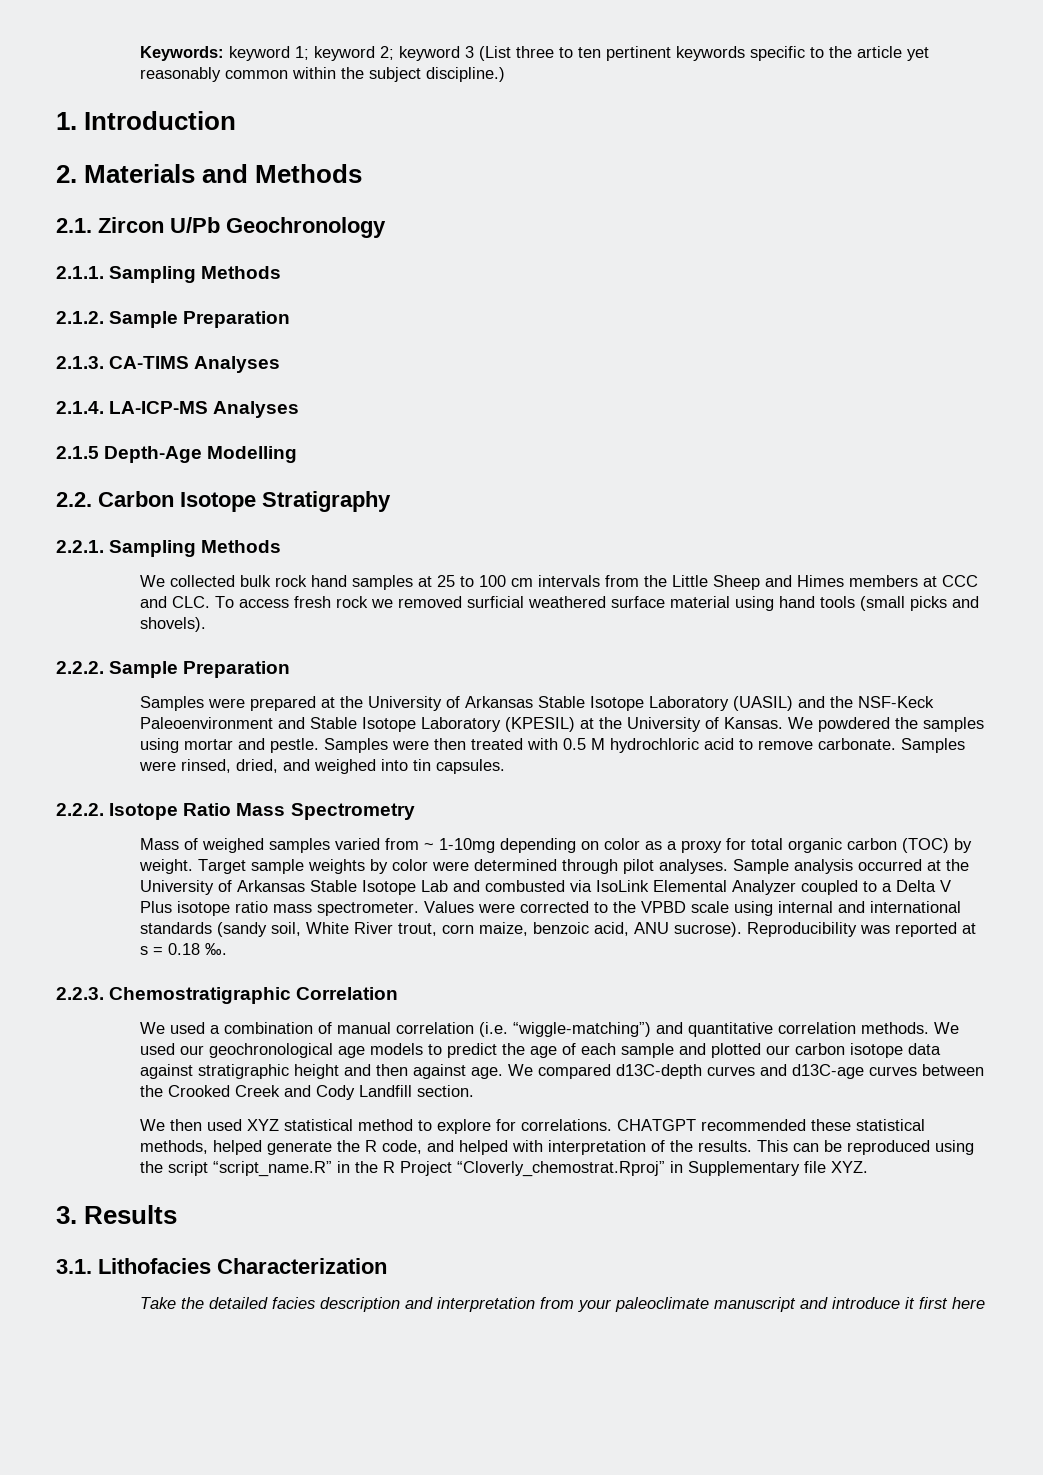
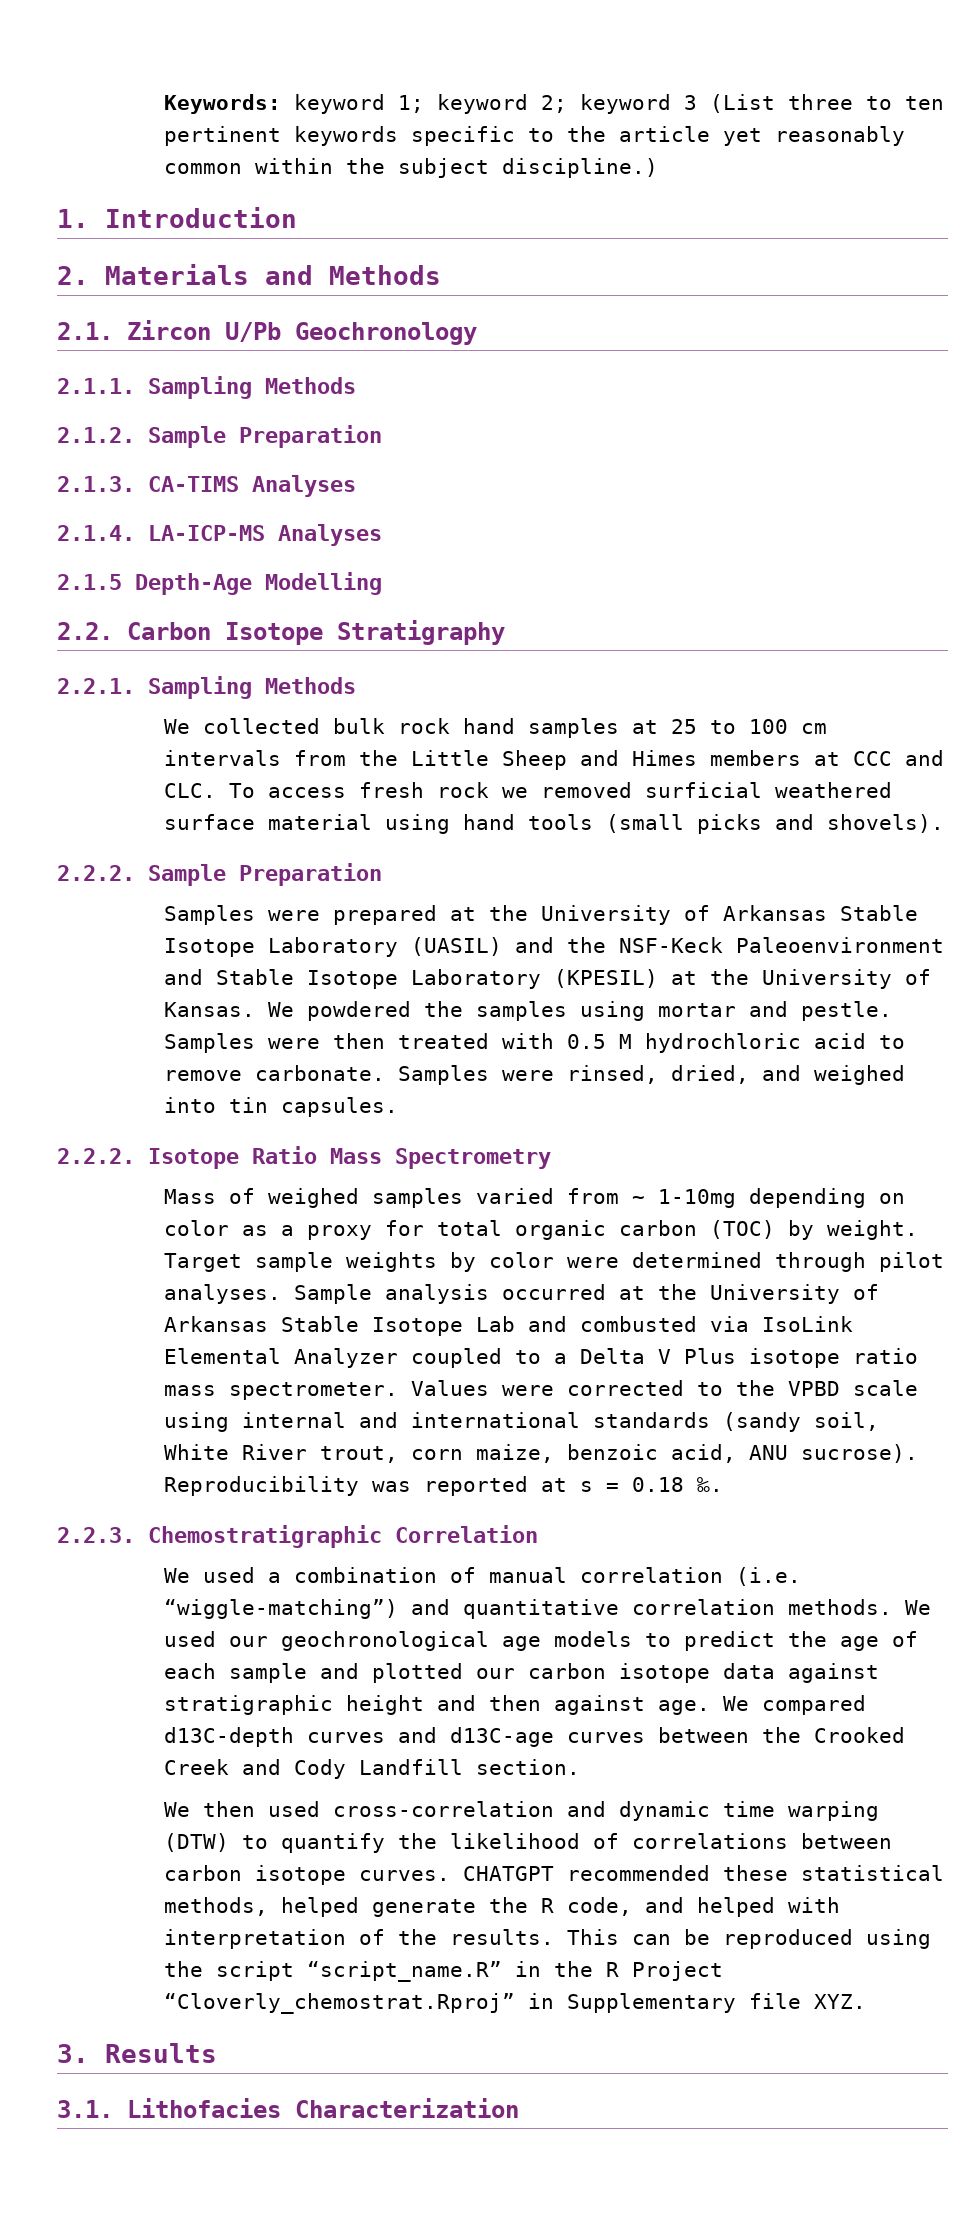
[246,1119,612,1134] XYZ statistical method to explore for correlations. -> [332,1801,879,1821] [163,1833,892,1853] [163,1865,450,1885] cross-correlation and dynamic time warping (DTW) to quantify the likelihood of correlations between carbon isotope curves.
[139,1297,985,1312] // Take the detailed facies description and interpretation from your paleoclimate manuscript and introduce it first here -> (519, 2108) none

